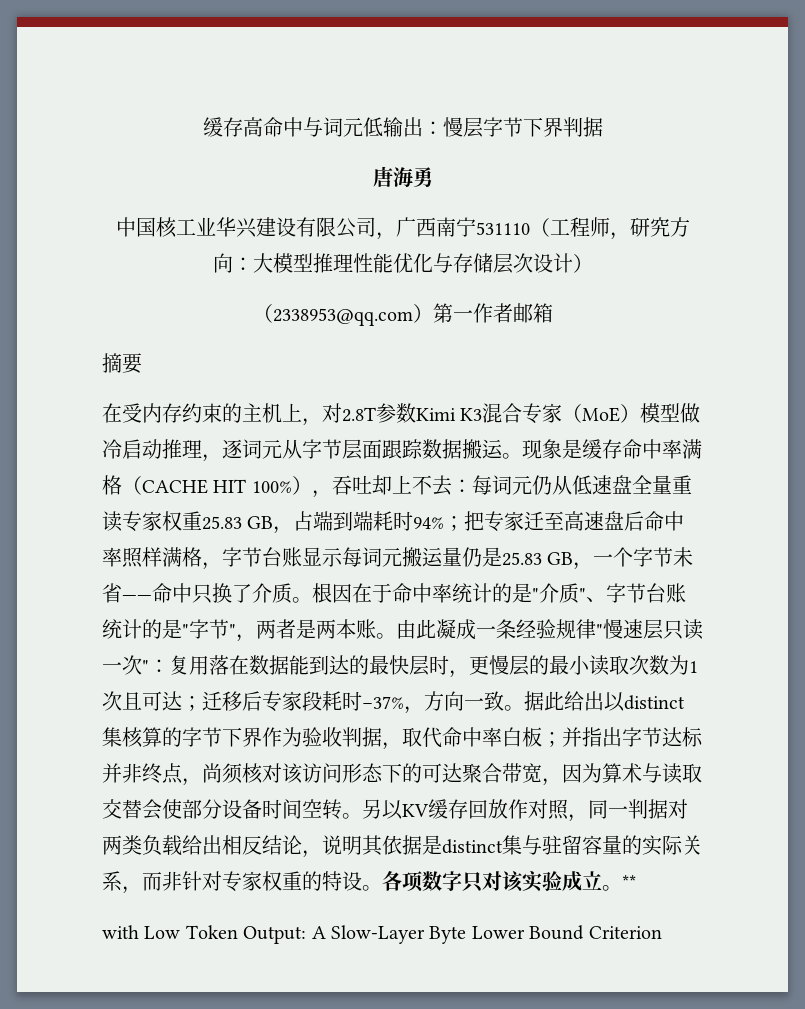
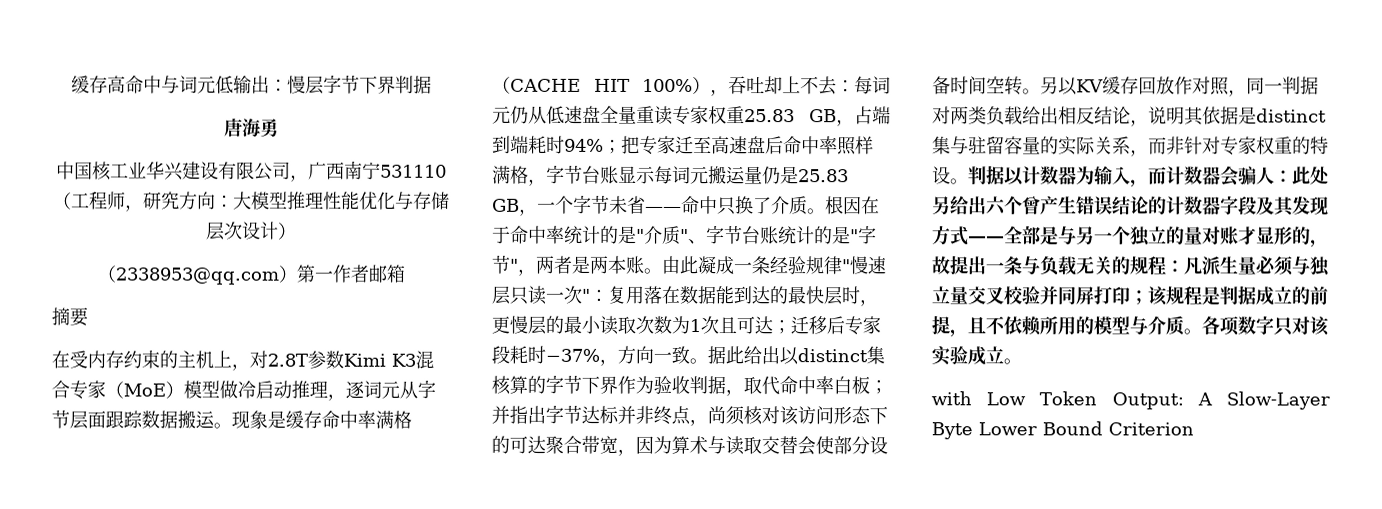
(382, 888) none -> [968,165,1330,188] [932,195,1329,217] [932,225,1329,248] [931,255,1330,277] [931,285,1328,306] [931,315,1202,338] 判据以计数器为输入，而计数器会骗人：此处另给出六个曾产生错误结论的计数器字段及其发现方式——全部是与另一个独立的量对账才显形的，故提出一条与负载无关的规程：凡派生量必须与独立量交叉校验并同屏打印；该规程是判据成立的前提，且不依赖所用的模型与介质。
[622,875,636,889] ** -> (1022, 361) none

